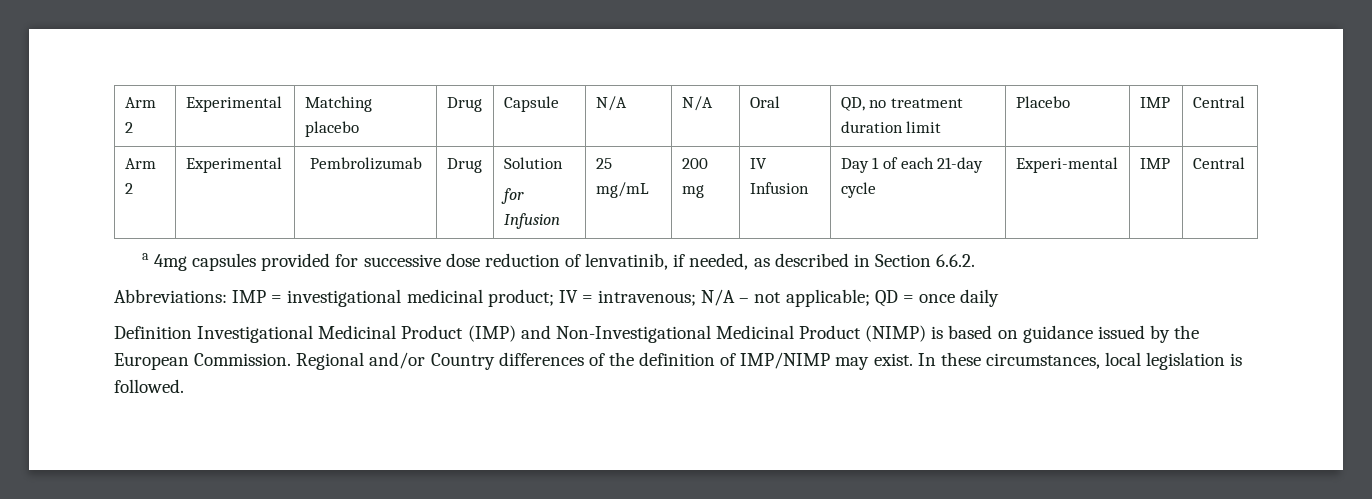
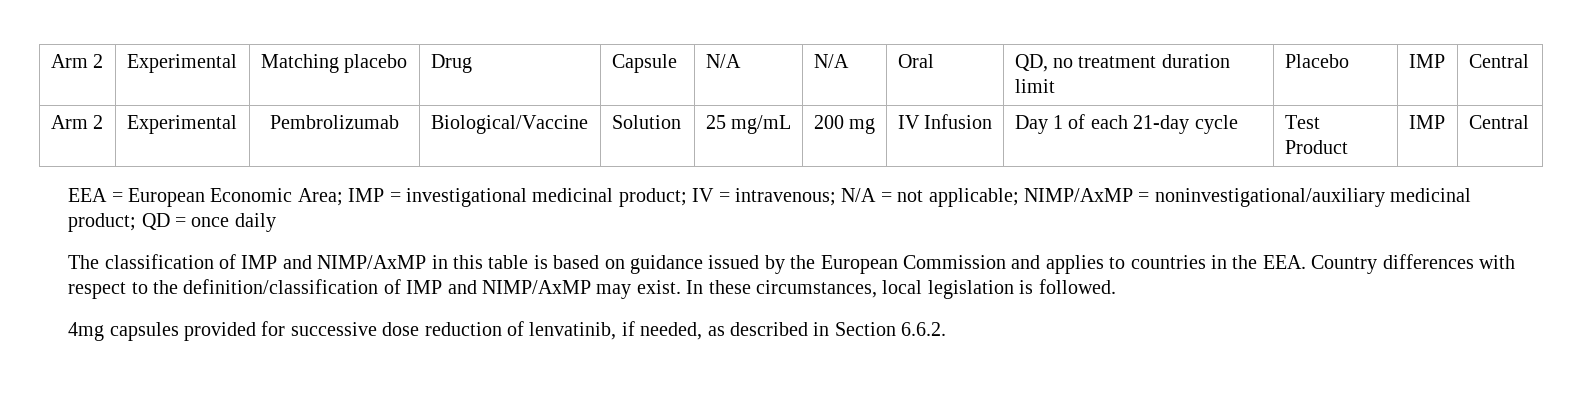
[446,158,482,173] Drug -> [430,115,588,134] Biological/Vaccine
[500,188,524,204] [503,213,560,229] // for Infusion -> (681, 122) none
[1015,157,1118,173] [1139,158,1170,169] [1192,157,1245,169] [141,253,149,260] Experi-mental | IMP | Central // a -> [1284,115,1320,129] [1284,140,1348,154] [1408,115,1445,129] [1468,115,1529,129] [68,188,1472,207] [68,213,276,232] [68,254,1516,274] [68,279,1116,299] Test Product | IMP | Central // EEA = European Economic Area; IMP = investigational medicinal product; IV = intravenous; N/A = not applicable; NIMP/AxMP = noninvestigational/auxiliary medicinal product; QD = once daily // The classification of IMP and NIMP/AxMP in this table is based on guidance issued by the European Commission and applies to countries in the EEA. Country differences with respect to the definition/classification of IMP and NIMP/AxMP may exist. In these circumstances, local legislation is followed. //
[114,289,1000,307] [114,325,1200,343] [114,352,1243,370] [114,379,184,393] // Abbreviations: IMP = investigational medicinal product; IV = intravenous; N/A – not applicable; QD = once daily // Definition Investigational Medicinal Product (IMP) and Non-Investigational Medicinal Product (NIMP) is based on guidance issued by the European Commission. Regional and/or Country differences of the definition of IMP/NIMP may exist. In these circumstances, local legislation is followed. -> (947, 329) none

